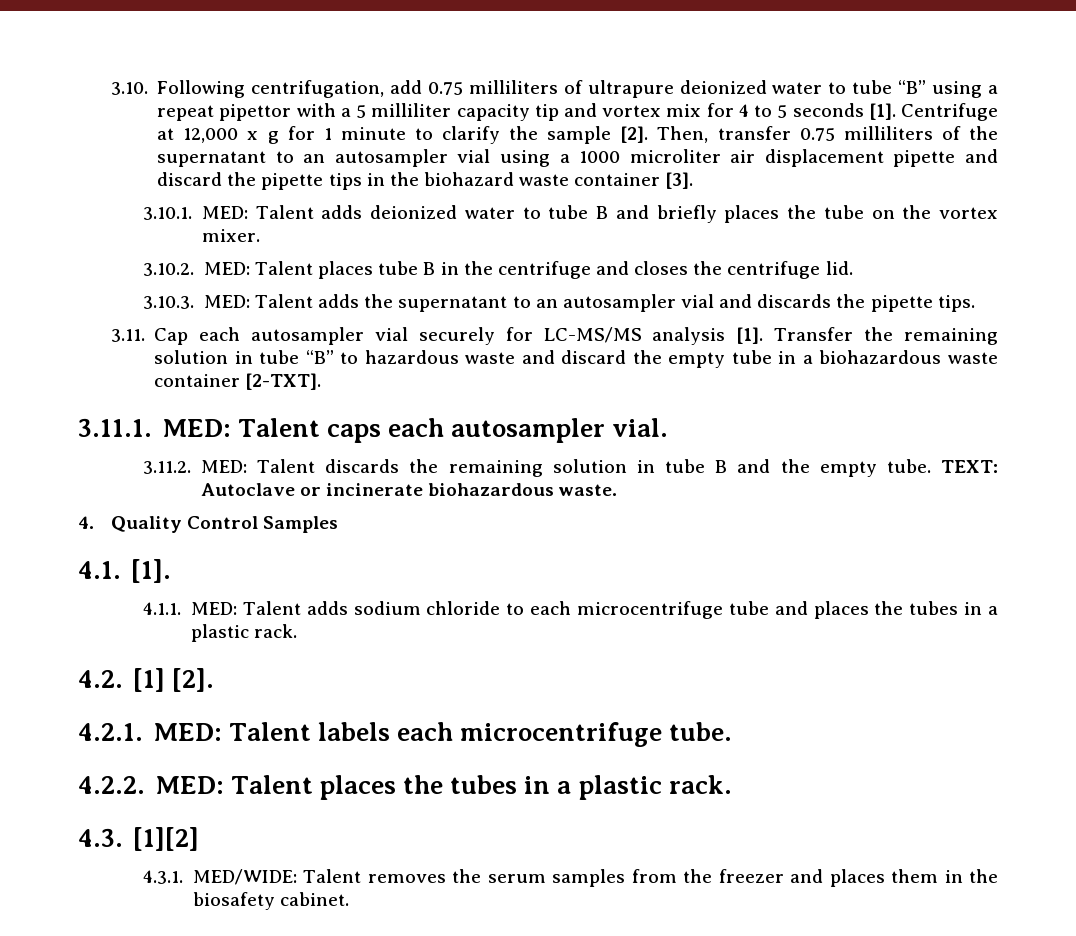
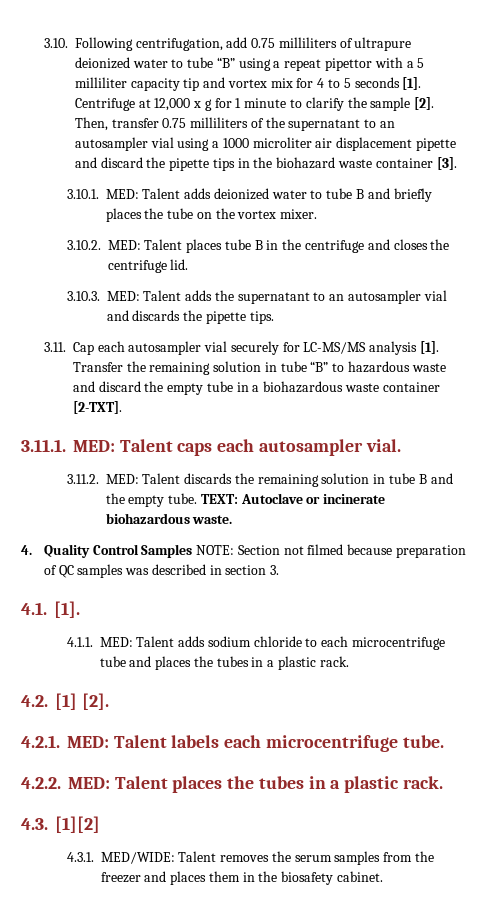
(338, 524) none -> [196,544,466,558] [43,564,280,578] NOTE: Section not filmed because preparation of QC samples was described in section 3.

